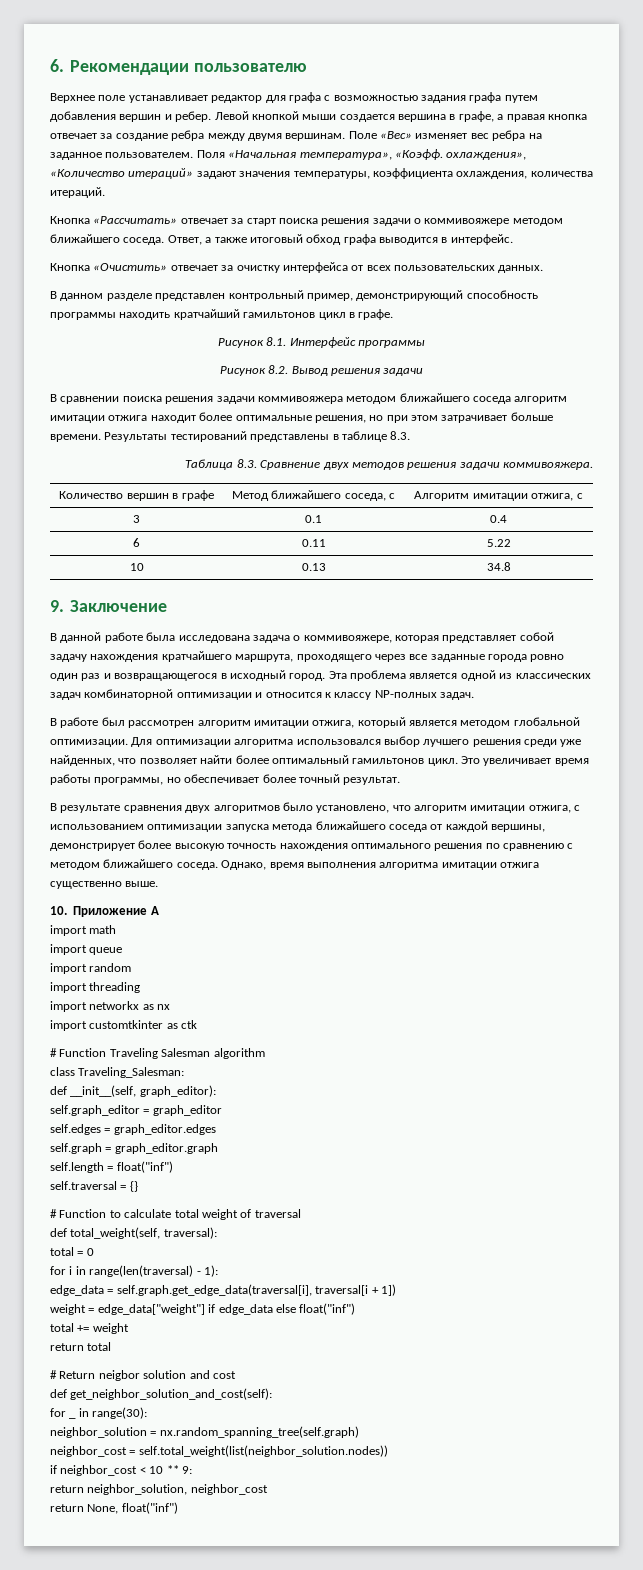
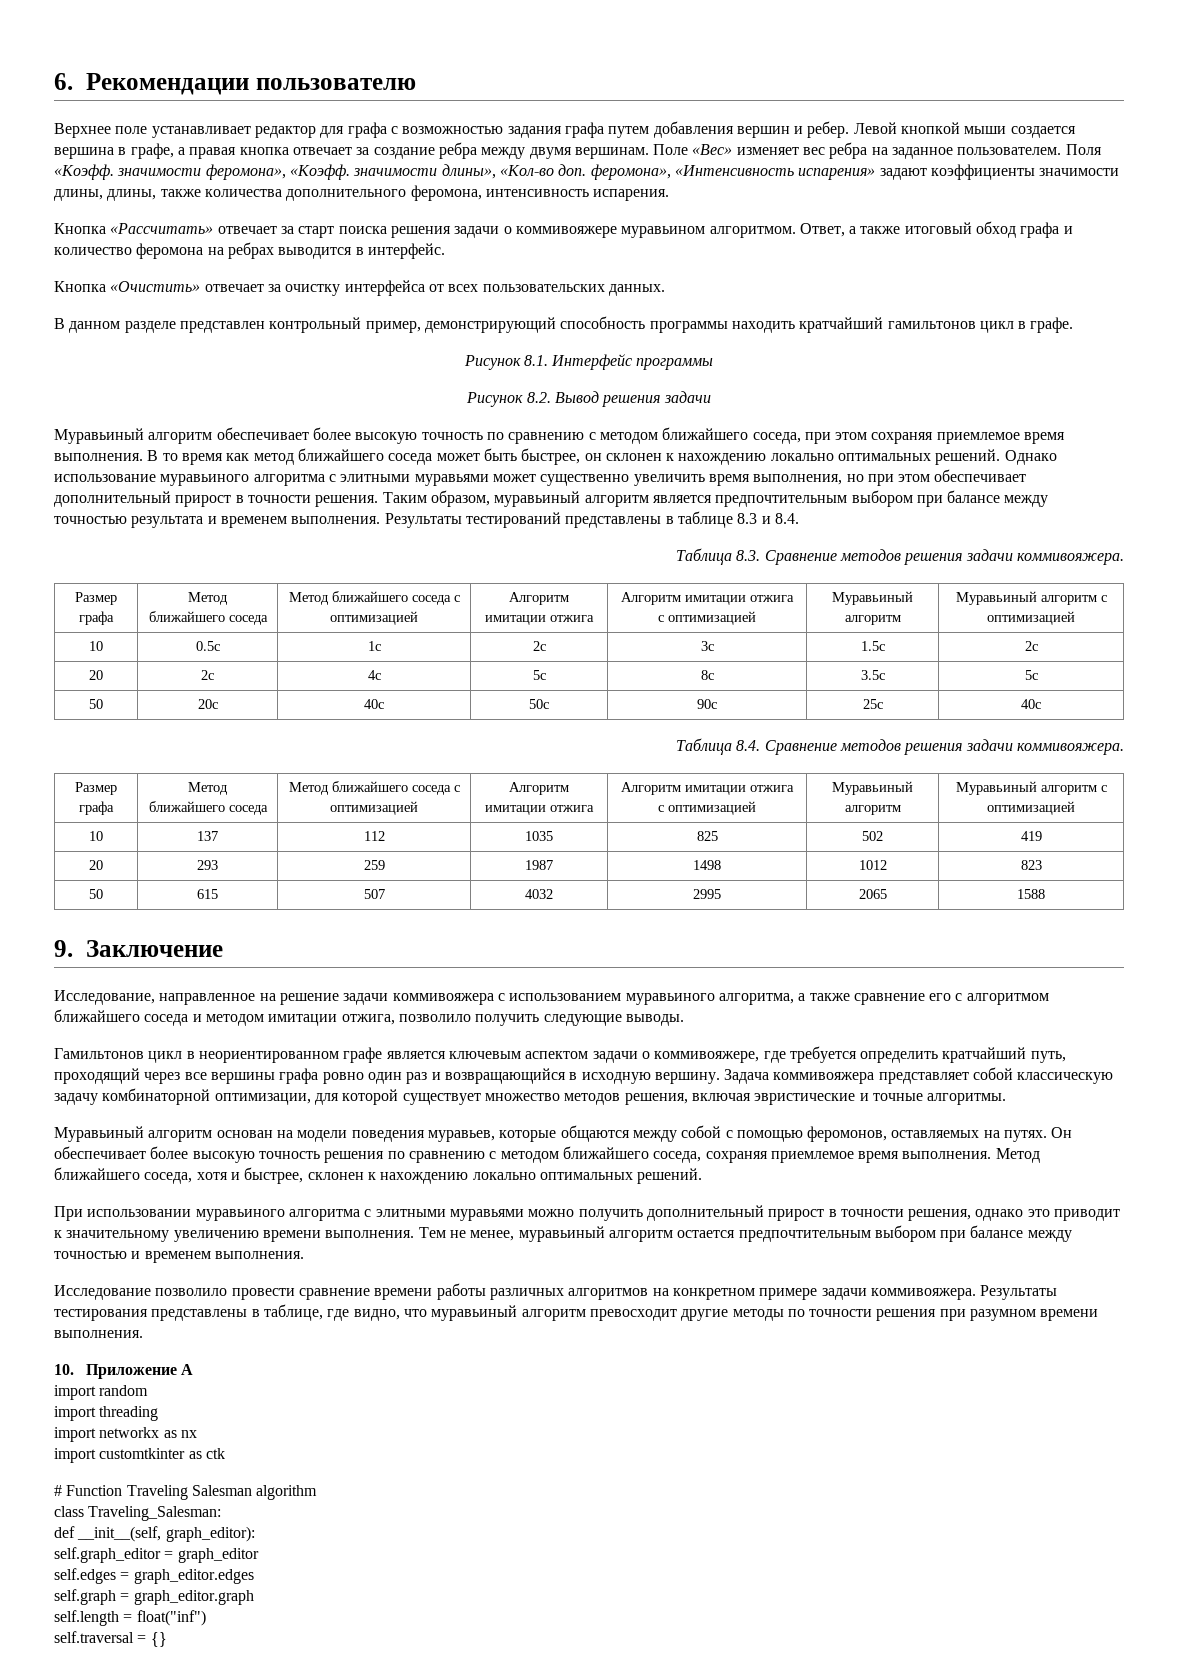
[228,149,527,160] [50,168,593,179] [50,187,105,198] «Начальная температура», «Коэфф. охлаждения», «Количество итераций» задают значения температуры, коэффициента охлаждения, количества итераций. -> [54,164,1120,180] [54,185,670,201] «Коэфф. значимости феромона», «Коэфф. значимости длины», «Кол-во доп. феромона», «Интенсивность испарения» задают коэффициенты значимости длины, длины, также количества дополнительного феромона, интенсивность испарения.
[512,218,563,226] [50,234,165,245] методом ближайшего соседа. -> [621,226,796,238] муравьином алгоритмом.
(376, 239) none -> [1063,226,1073,234] [54,242,274,259] и количество феромона на ребрах
[50,393,568,404] [50,412,553,423] [50,434,101,442] В сравнении поиска решения задачи коммивояжера методом ближайшего соседа алгоритм имитации отжига находит более оптимальные решения, но при этом затрачивает больше времени. -> [54,427,1066,444] [54,448,1057,465] [54,469,1027,486] [54,490,1049,507] [54,516,381,528] Муравьиный алгоритм обеспечивает более высокую точность по сравнению с методом ближайшего соседа, при этом сохраняя приемлемое время выполнения. В то время как метод ближайшего соседа может быть быстрее, он склонен к нахождению локально оптимальных решений. Однако использование муравьиного алгоритма с элитными муравьями может существенно увеличить время выполнения, но при этом обеспечивает дополнительный прирост в точности решения. Таким образом, муравьиный алгоритм является предпочтительным выбором при балансе между точностью результата и временем выполнения.
[390,431,411,440] 8.3. -> [737,513,799,524] 8.3 и 8.4.
[322,462,593,470] [59,490,214,501] [231,490,396,501] [414,491,583,501] [133,515,140,523] [305,515,322,523] [490,515,507,523] [133,538,140,547] [301,539,326,547] [486,539,511,547] [129,563,144,571] [301,563,326,571] [486,562,511,571] [50,600,168,612] [50,632,554,643] [50,651,565,662] [50,670,591,681] [50,689,474,700] [50,717,580,728] [50,736,582,747] [50,755,589,766] [50,774,401,785] [50,802,581,813] [50,821,545,832] [50,840,431,851] двух методов решения задачи коммивояжера. // Количество вершин в графе | Метод ближайшего соседа, с | Алгоритм имитации отжига, с // 3 | 0.1 | 0.4 // 6 | 0.11 | 5.22 // 10 | 0.13 | 34.8 // 9. Заключение // В данной работе была исследована задача о коммивояжере, которая представляет собой задачу нахождения кратчайшего маршрута, проходящего через все заданные города ровно один раз и возвращающегося в исходный город. Эта проблема является одной из классических задач комбинаторной оптимизации и относится к классу NP-полных задач. // В работе был рассмотрен алгоритм имитации отжига, который является методом глобальной оптимизации. Для оптимизации алгоритма использовался выбор лучшего решения среди уже найденных, что позволяет найти более оптимальный гамильтонов цикл. Это увеличивает время работы программы, но обеспечивает более точный результат. // В результате сравнения двух алгоритмов было установлено, что алгоритм имитации отжига, с использованием оптимизации запуска метода ближайшего соседа от каждой вершины, демонстрирует более высокую точность нахождения оптимального -> [840,549,1125,565] [75,592,117,605] [79,611,114,625] [188,592,228,605] [148,611,268,625] [288,591,460,605] [330,611,418,625] [509,592,569,605] [485,615,594,625] [621,592,794,605] [658,611,756,625] [832,591,913,605] [844,615,901,625] [955,591,1107,605] [987,611,1075,625] [89,641,103,651] [195,641,220,651] [367,641,381,651] [532,641,546,651] [700,641,714,651] [860,641,885,651] [1024,641,1038,651] [89,670,103,680] [201,670,214,680] [367,670,381,680] [532,670,546,680] [700,670,714,680] [860,670,885,680] [1024,670,1038,680] [89,699,103,709] [197,699,218,709] [364,699,384,709] [529,699,549,709] [697,699,717,709] [862,699,883,709] [1021,699,1041,709] [676,738,1125,755] [75,782,117,795] [79,801,114,815] [188,782,228,795] [148,801,268,815] [288,781,460,795] [330,801,418,815] [509,782,569,795] [485,805,594,815] [621,782,794,795] [658,801,756,815] [832,781,913,795] [844,805,901,815] [955,781,1107,795] [987,801,1075,815] [89,831,103,841] [197,831,218,841] [363,831,385,841] [525,831,553,841] [696,831,718,841] [862,831,883,841] [1020,831,1042,841] [89,860,103,870] [197,860,218,870] [363,860,385,870] [525,860,553,870] [693,860,721,870] [858,860,887,870] [1020,860,1042,870] [89,889,103,899] [197,889,218,899] [363,889,385,899] [525,889,553,899] [693,889,721,899] [858,889,887,899] [1017,889,1045,899] [54,940,223,957] [54,990,1049,1005] [54,1009,684,1026] [54,1046,1066,1063] [54,1067,1114,1084] [54,1088,1007,1105] [54,1125,1073,1142] [54,1146,320,1163] методов решения задачи коммивояжера. // Размер графа | Метод ближайшего соседа | Метод ближайшего соседа с оптимизацией | Алгоритм имитации отжига | Алгоритм имитации отжига с оптимизацией | Муравьиный алгоритм | Муравьиный алгоритм с оптимизацией // 10 | 0.5с | 1с | 2с | 3с | 1.5с | 2с // 20 | 2с | 4с | 5с | 8с | 3.5с | 5с // 50 | 20с | 40с | 50с | 90с | 25с | 40с // Таблица 8.4. Сравнение методов решения задачи коммивояжера. // Размер графа | Метод ближайшего соседа | Метод ближайшего соседа с оптимизацией | Алгоритм имитации отжига | Алгоритм имитации отжига с оптимизацией | Муравьиный алгоритм | Муравьиный алгоритм с оптимизацией // 10 | 137 | 112 | 1035 | 825 | 502 | 419 // 20 | 293 | 259 | 1987 | 1498 | 1012 | 823 // 50 | 615 | 507 | 4032 | 2995 | 2065 | 1588 // 9. Заключение // Исследование, направленное на решение задачи коммивояжера с использованием муравьиного алгоритма, а также сравнение его с алгоритмом ближайшего соседа и методом имитации отжига, позволило получить следующие выводы. // Гамильтонов цикл в неориентированном графе является ключевым аспектом задачи о коммивояжере, где требуется определить кратчайший путь, проходящий через все вершины графа ровно один раз и возвращающийся в исходную вершину. Задача коммивояжера представляет собой классическую задачу комбинаторной оптимизации, для которой существует множество методов решения, включая эвристические и точные алгоритмы. // Муравьиный алгоритм основан на модели поведения муравьев, которые общаются между собой с помощью феромонов, оставляемых на путях. Он обеспечивает более высокую точность
[176,860,539,870] [50,881,159,889] соседа. Однако, время выполнения алгоритма имитации отжига существенно выше. -> [653,1148,1040,1163] [54,1167,703,1184] [54,1205,1121,1221] [54,1225,1072,1242] [54,1251,304,1263] [54,1283,1058,1300] [54,1304,1099,1321] [54,1330,143,1338] соседа, сохраняя приемлемое время выполнения. Метод ближайшего соседа, хотя и быстрее, склонен к нахождению локально оптимальных решений. // При использовании муравьиного алгоритма с элитными муравьями можно получить дополнительный прирост в точности решения, однако это приводит к значительному увеличению времени выполнения. Тем не менее, муравьиный алгоритм остается предпочтительным выбором при балансе между точностью и временем выполнения. // Исследование позволило провести сравнение времени работы различных алгоритмов на конкретном примере задачи коммивояжера. Результаты тестирования представлены в таблице, где видно, что муравьиный алгоритм превосходит другие методы по точности решения при разумном времени выполнения.
[50,925,117,936] [50,944,123,955] // import math // import queue -> (194, 1369) none
[50,1209,301,1220] [50,1227,217,1239] [50,1247,94,1256] [50,1265,218,1277] [50,1284,396,1296] [50,1303,356,1315] [50,1323,129,1334] [50,1342,112,1351] [50,1370,236,1381] [50,1388,273,1400] [50,1408,66,1417] [69,1417,77,1419] [78,1407,148,1419] [50,1426,359,1438] [50,1445,388,1457] [50,1465,192,1476] [50,1484,268,1495] [50,1502,178,1514] // # Function to calculate total weight of traversal // def total_weight(self, traversal): // total = 0 // for i in range(len(traversal) - 1): // edge_data = self.graph.get_edge_data(traversal[i], traversal[i + 1]) // weight = edge_data["weight"] if edge_data else float("inf") // total += weight // return total // # Return neigbor solution and cost // def get_neighbor_solution_and_cost(self): // for _ in range(30): // neighbor_solution = nx.random_spanning_tree(self.graph) // neighbor_cost = self.total_weight(list(neighbor_solution.nodes)) // if neighbor_cost < 10 ** 9: // return neighbor_solution, neighbor_cost // return None, float("inf") -> (167, 1639) none

